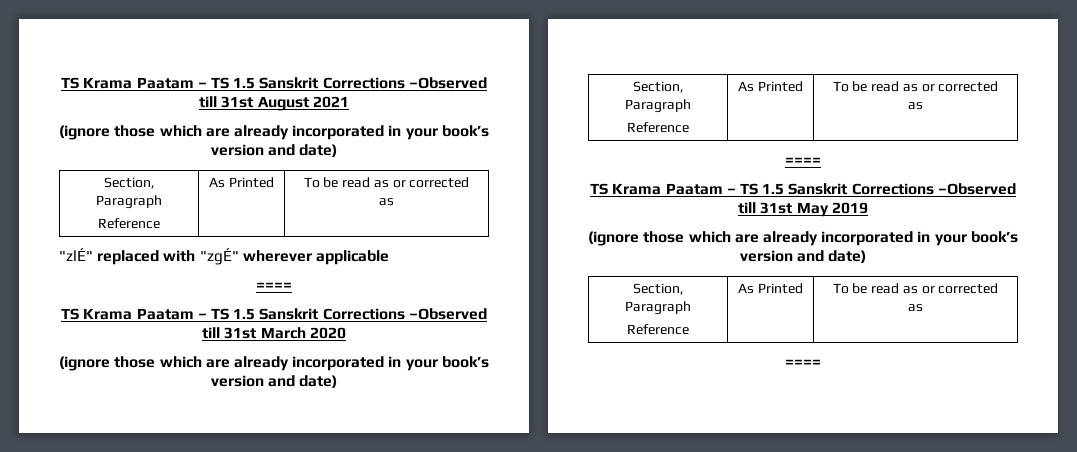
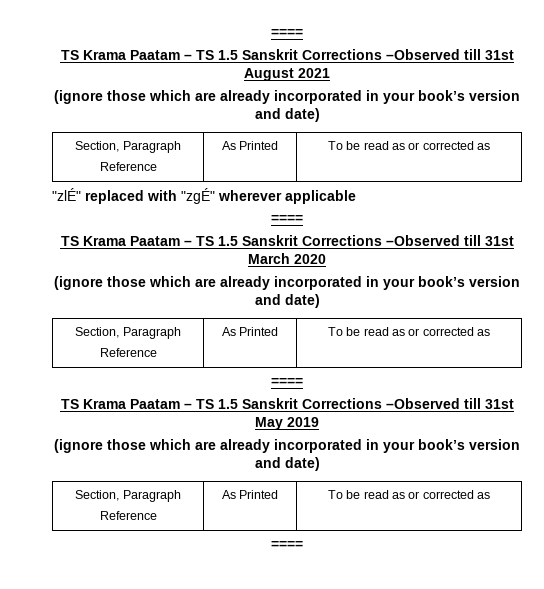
(61, 83) none -> [271,29,303,37] ==== //

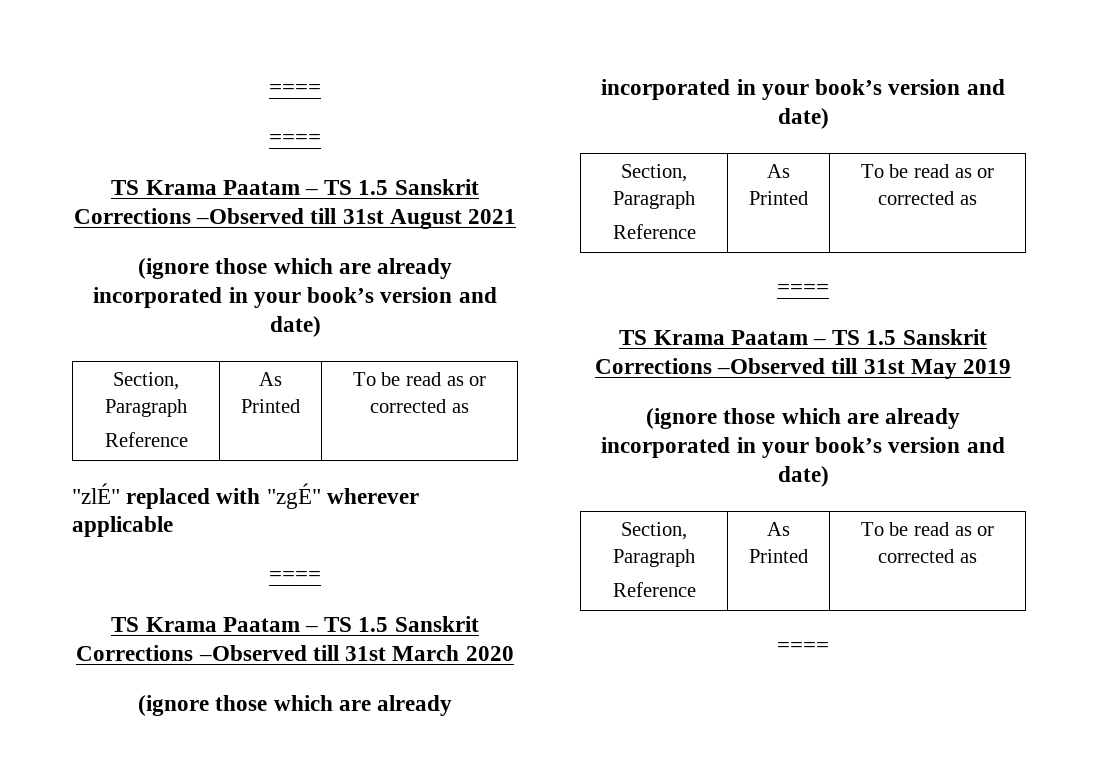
[271,29,303,37] ==== -> [269,84,321,95] [269,134,321,145] ==== // ====

